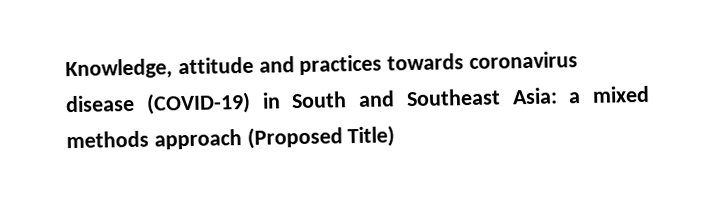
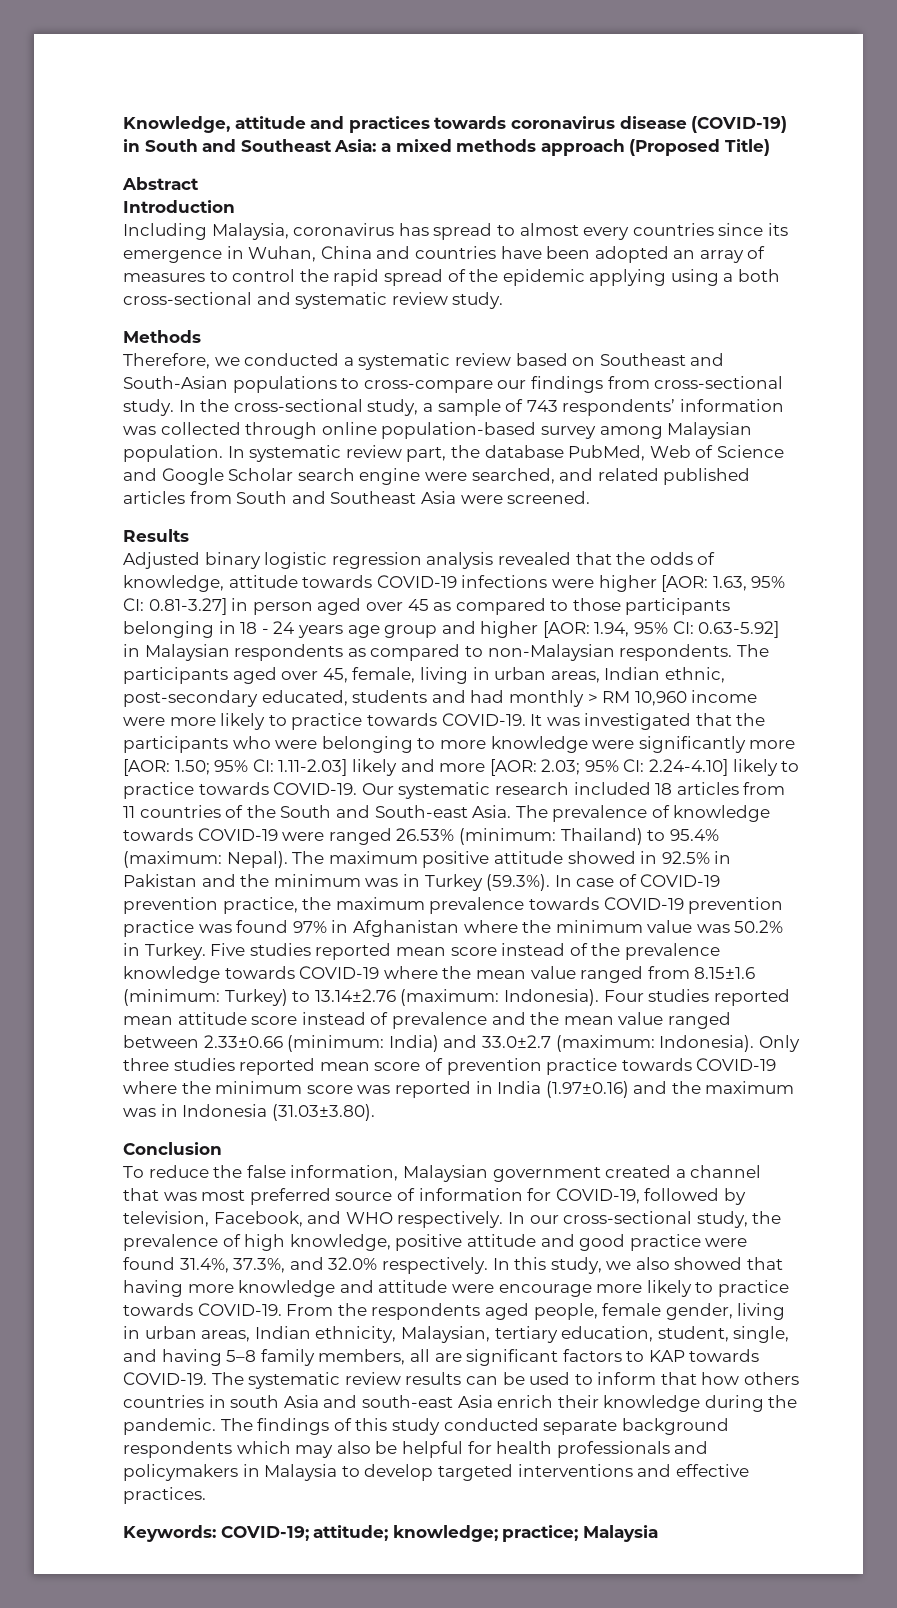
(396, 136) none -> [122,177,199,190] [123,200,235,213] [123,223,788,240] [123,246,766,263] [123,269,781,286] [123,292,504,309] [123,330,201,343] [123,353,725,370] [123,376,784,393] [123,399,784,416] [123,422,753,439] [123,445,784,462] [123,468,751,485] [123,491,591,504] [123,529,189,542] [123,552,716,569] [123,575,786,592] [123,598,731,615] [123,621,780,638] [123,644,769,661] [123,667,725,684] [123,690,758,707] [123,713,766,730] [123,736,796,753] [123,759,800,776] [123,782,786,799] [123,805,771,822] [123,828,719,845] [123,851,732,868] [123,874,721,891] [123,897,784,914] [123,920,784,937] [123,943,720,960] [123,966,756,983] [123,989,790,1006] [123,1012,731,1029] [123,1035,800,1052] [123,1058,777,1075] [123,1081,795,1098] [123,1104,375,1121] [123,1142,222,1155] [123,1165,762,1182] [123,1188,746,1205] [123,1211,782,1228] [123,1234,748,1251] [123,1257,784,1274] [123,1280,789,1297] [123,1303,786,1320] [123,1326,790,1343] [123,1349,760,1366] [123,1372,800,1389] [123,1395,798,1412] [123,1418,729,1435] [123,1441,709,1458] [123,1464,749,1481] [123,1487,206,1504] [123,1525,658,1542] // Abstract // Introduction // Including Malaysia, coronavirus has spread to almost every countries since its emergence in Wuhan, China and countries have been adopted an array of measures to control the rapid spread of the epidemic applying using a both cross-sectional and systematic review study. // Methods // Therefore, we conducted a systematic review based on Southeast and South-Asian populations to cross-compare our findings from cross-sectional study. In the cross-sectional study, a sample of 743 respondents’ information was collected through online population-based survey among Malaysian population. In systematic review part, the database PubMed, Web of Science and Google Scholar search engine were searched, and related published articles from South and Southeast Asia were screened. // Results // Adjusted binary logistic regression analysis revealed that the odds of knowledge, attitude towards COVID-19 infections were higher [AOR: 1.63, 95% CI: 0.81-3.27] in person aged over 45 as compared to those participants belonging in 18 - 24 years age group and higher [AOR: 1.94, 95% CI: 0.63-5.92] in Malaysian respondents as compared to non-Malaysian respondents. The participants aged over 45, female, living in urban areas, Indian ethnic, post-secondary educated, students and had monthly > RM 10,960 income were more likely to practice towards COVID-19. It was investigated that the participants who were belonging to more knowledge were significantly more [AOR: 1.50; 95% CI: 1.11-2.03] likely and more [AOR: 2.03; 95% CI: 2.24-4.10] likely to practice towards COVID-19. Our systematic research included 18 articles from 11 countries of the South and South-east Asia. The prevalence of knowledge towards COVID-19 were ranged 26.53% (minimum: Thailand) to 95.4% (maximum: Nepal). The maximum positive attitude showed in 92.5% in Pakistan and the minimum was in Turkey (59.3%). In case of COVID-19 prevention practice, the maximum prevalence towards COVID-19 prevention practice was found 97% in Afghanistan where the minimum value was 50.2% in Turkey. Five studies reported mean score instead of the prevalence knowledge towards COVID-19 where the mean value ranged from 8.15±1.6 (minimum: Turkey) to 13.14±2.76 (maximum: Indonesia). Four studies reported mean attitude score instead of prevalence and the mean value ranged between 2.33±0.66 (minimum: India) and 33.0±2.7 (maximum: Indonesia). Only three studies reported mean score of prevention practice towards COVID-19 where the minimum score was reported in India (1.97±0.16) and the maximum was in Indonesia (31.03±3.80). // Conclusion // To reduce the false information, Malaysian government created a channel that was most preferred source of information for COVID-19, followed by television, Facebook, and WHO respectively. In our cross-sectional study, the prevalence of high knowledge, positive attitude and good practice were found 31.4%, 37.3%, and 32.0% respectively. In this study, we also showed that having more knowledge and attitude were encourage more likely to practice towards COVID-19. From the respondents aged people, female gender, living in urban areas, Indian ethnicity, Malaysian, tertiary education, student, single, and having 5–8 family members, all are significant factors to KAP towards COVID-19. The systematic review results can be used to inform that how others countries in south Asia and south-east Asia enrich their knowledge during the pandemic. The findings of this study conducted separate background respondents which may also be helpful for health professionals and policymakers in Malaysia to develop targeted interventions and effective practices. // Keywords: COVID-19; attitude; knowledge; practice; Malaysia

